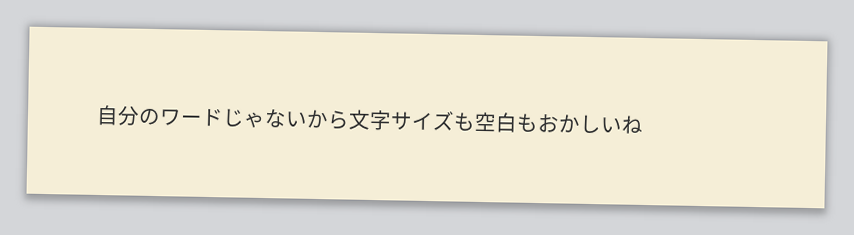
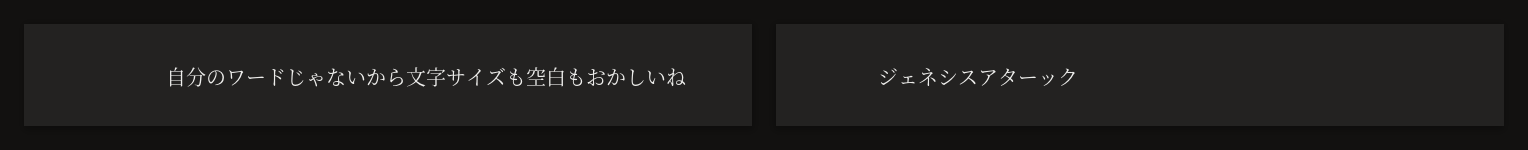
(644, 124) none -> [878,67,1078,87] // ジェネシスアターック

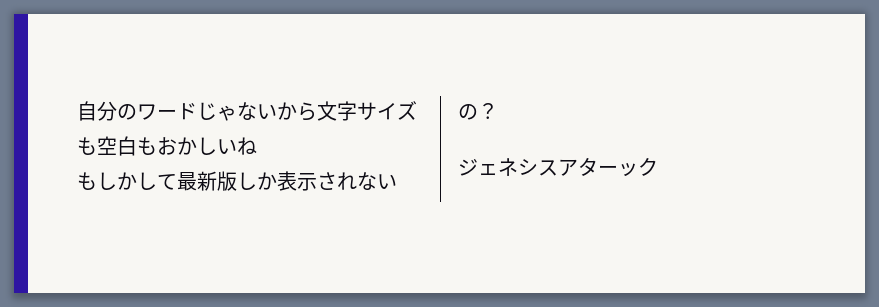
(687, 77) none -> [77,171,397,191] [458,103,498,120] // もしかして最新版しか表示されないの？

